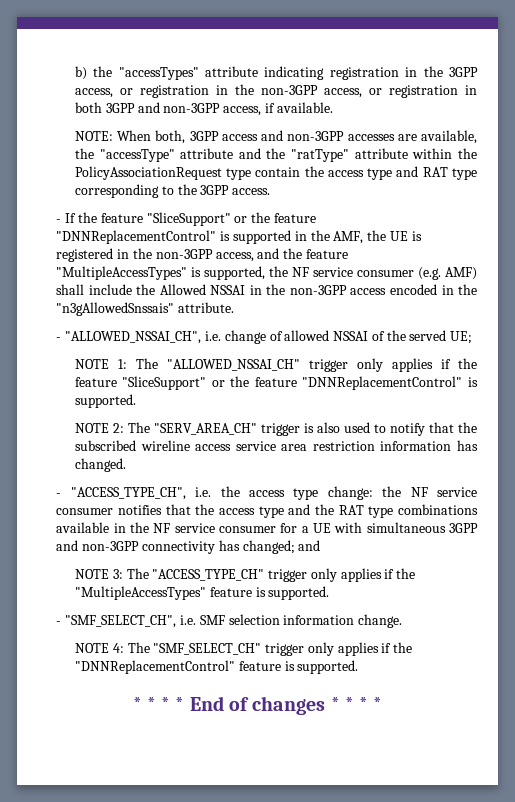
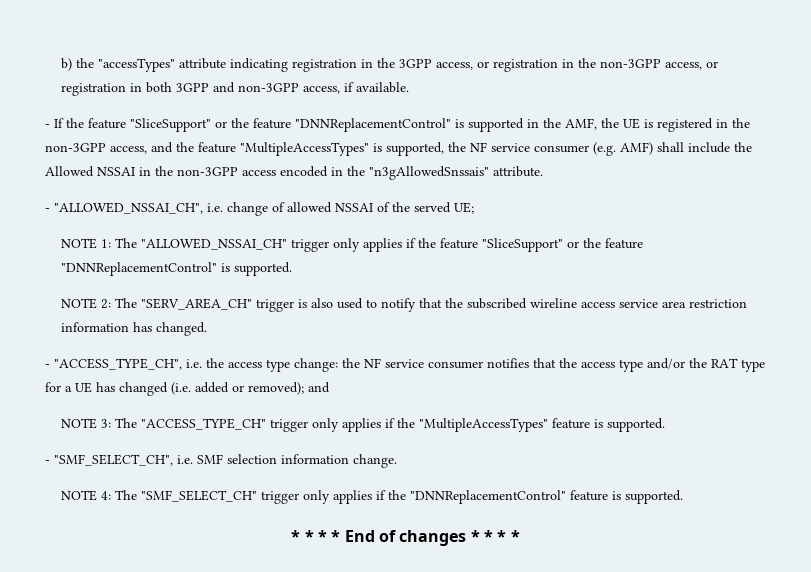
[74,130,477,144] [74,148,477,162] [74,166,477,180] [74,184,271,198] // NOTE: When both, 3GPP access and non-3GPP accesses are available, the "accessType" attribute and the "ratType" attribute within the PolicyAssociationRequest type contain the access type and RAT type corresponding to the 3GPP access. -> (410, 87) none
[288,504,311,515] and -> [646,358,685,369] and/or
[398,504,479,515] [56,522,479,533] [56,540,295,554] combinations available in the NF service consumer for a UE with simultaneous 3GPP and non-3GPP connectivity has changed; -> [44,382,304,396] for a UE has changed (i.e. added or removed);

